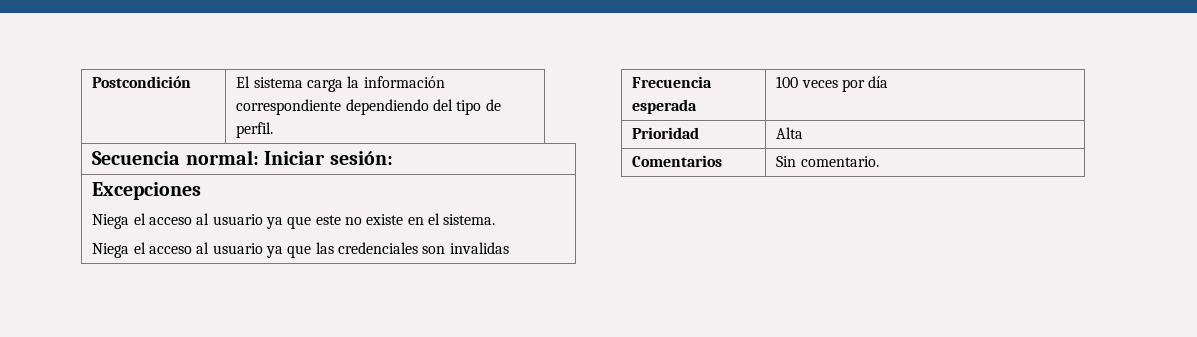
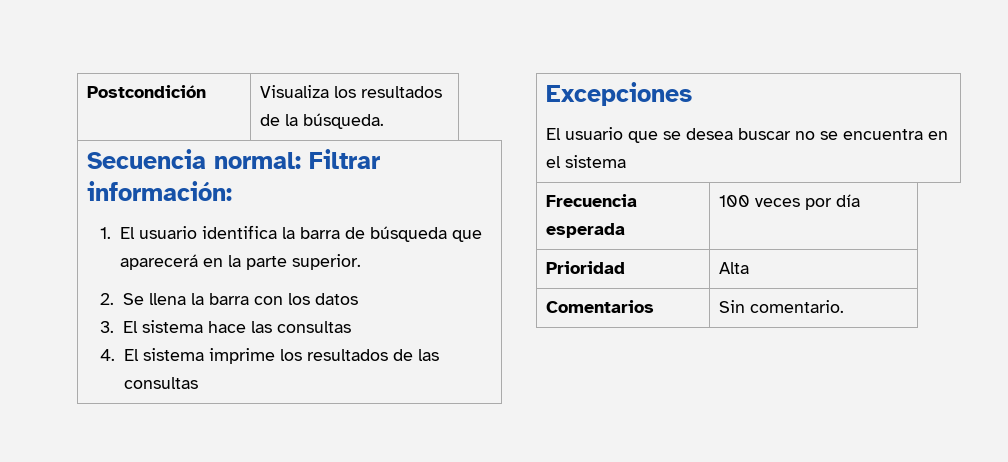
[236,76,445,92] [236,99,501,115] [236,122,274,138] [92,150,393,165] [92,182,202,200] [92,213,496,229] [92,242,509,258] El sistema carga la información correspondiente dependiendo del tipo de perfil. // Secuencia normal: Iniciar sesión: // Excepciones // Niega el acceso al usuario ya que este no existe en el sistema. // Niega el acceso al usuario ya que las credenciales son invalidas -> [260,85,443,98] [260,113,385,129] [87,149,381,169] [87,181,233,201] [100,225,482,242] [119,254,361,270] [100,293,358,305] [100,320,351,333] [100,348,439,364] [123,377,198,389] [546,82,693,106] [546,127,949,143] [546,155,627,168] Visualiza los resultados de la búsqueda. // Secuencia normal: Filtrar información: // 1. El usuario identifica la barra de búsqueda que aparecerá en la parte superior. // 2. Se llena la barra con los datos // 3. El sistema hace las consultas // 4. El sistema imprime los resultados de las consultas // Excepciones // El usuario que se desea buscar no se encuentra en el sistema

